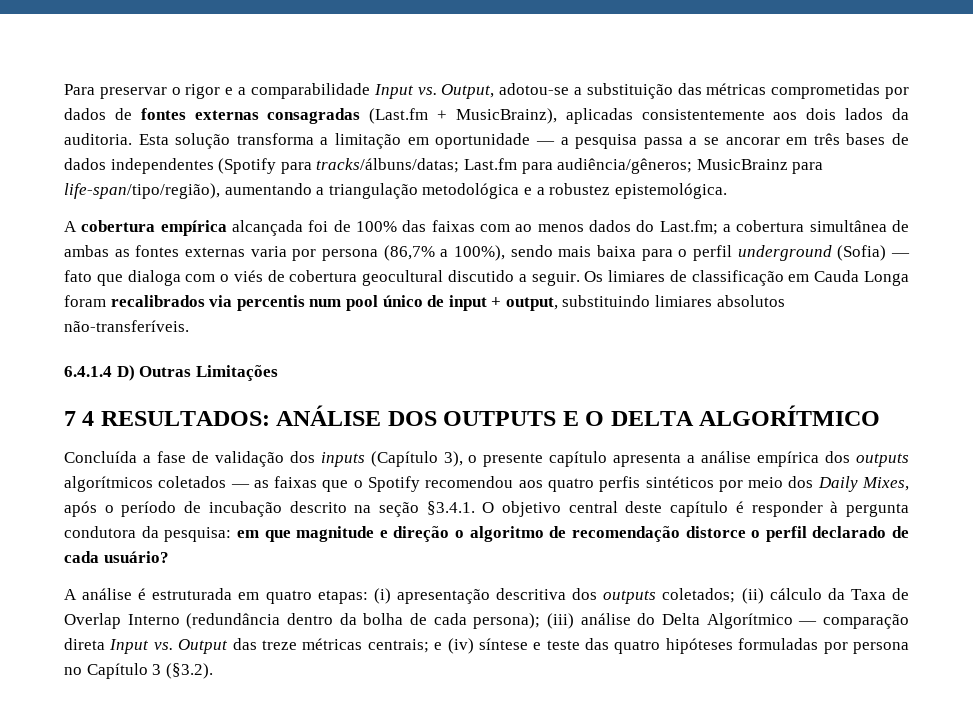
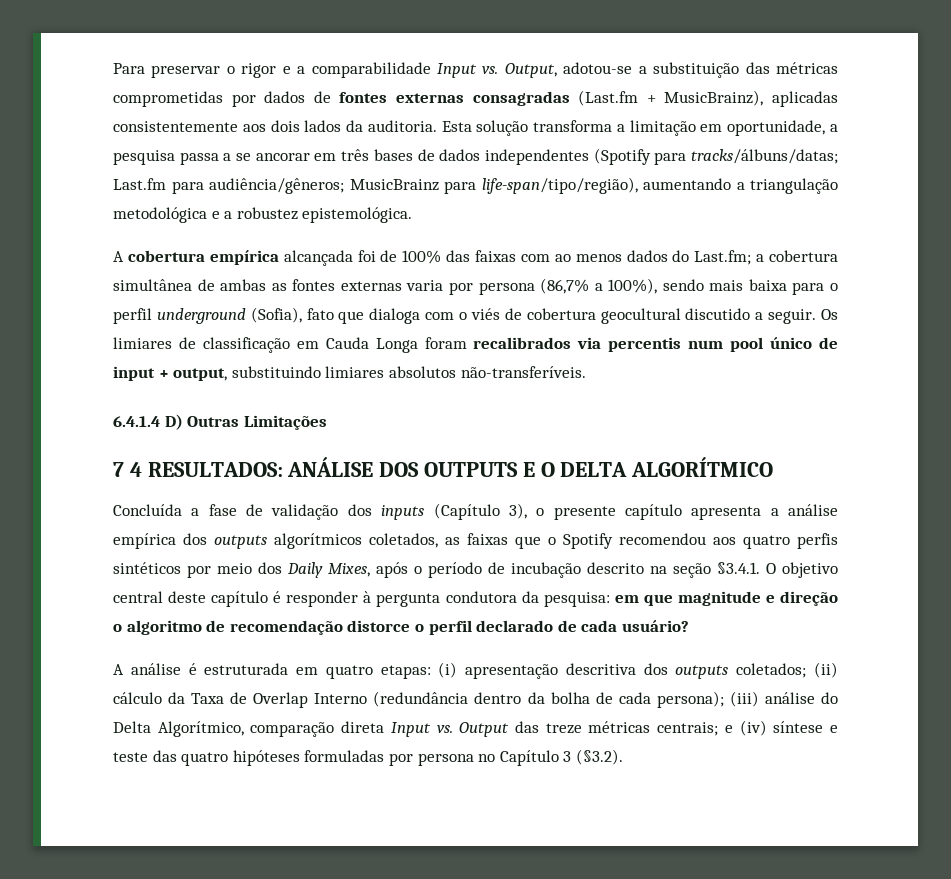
[435,133,555,149] oportunidade — -> [727,120,826,136] oportunidade,
[837,245,910,261] (Sofia) — -> [250,307,302,323] (Sofia),
[158,476,250,488] coletados — -> [369,533,438,548] coletados,
[706,613,818,629] Algorítmico — -> [157,721,244,737] Algorítmico,

